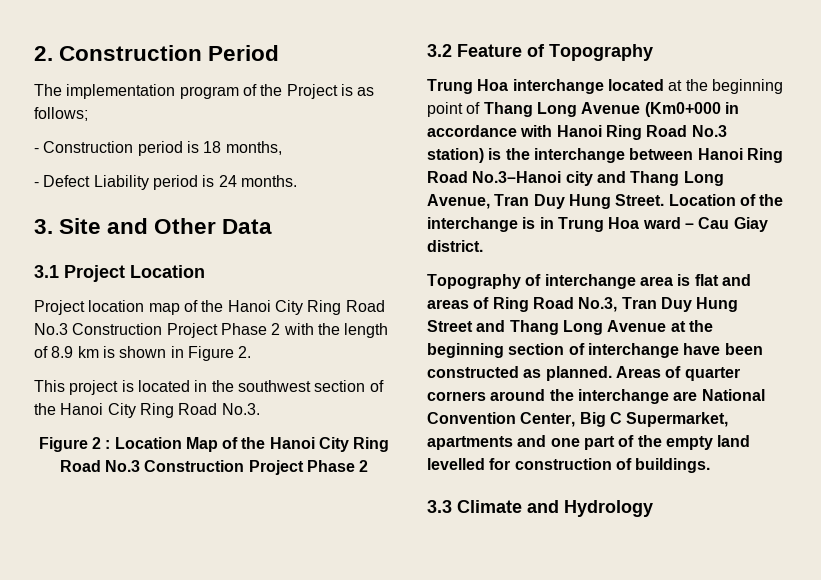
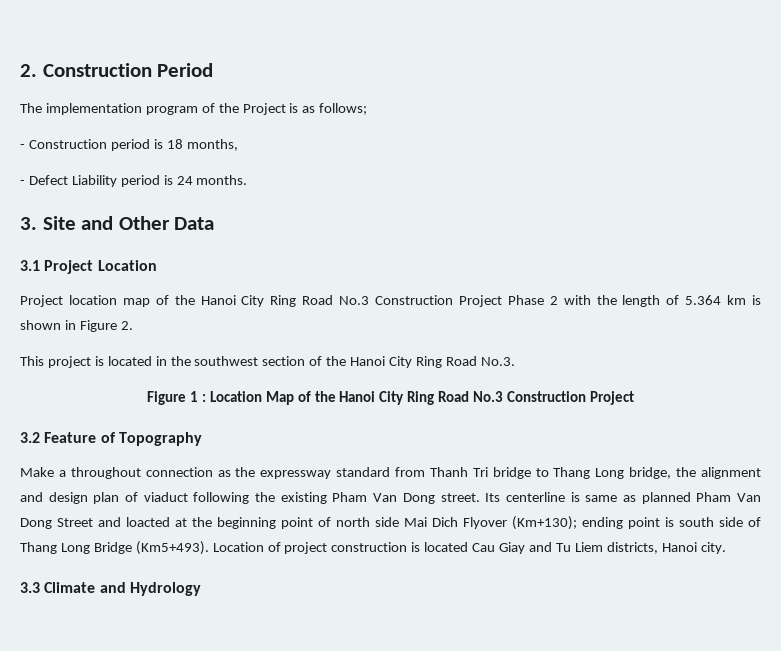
[51,346,74,358] 8.9 -> [685,295,722,305] 5.364
[91,437,101,449] 2 -> [189,391,198,402] 1
[306,460,369,472] Phase 2 -> (634, 398) none
[427,79,664,94] Trung Hoa interchange located -> [20,467,761,479] [20,492,762,504] [20,517,170,529] Make a throughout connection as the expressway standard from Thanh Tri bridge to Thang Long bridge, the alignment and design plan of viaduct following the existing Pham Van Dong street. Its centerline is same as planned Pham Van Dong Street and loacted
[483,102,739,117] [427,125,727,140] [427,148,783,163] [427,171,724,186] [427,194,784,209] [427,217,768,232] [427,240,483,252] [427,274,751,289] [427,297,739,312] [427,320,713,335] [427,343,763,358] [427,366,740,381] [427,389,765,404] [427,412,729,427] [427,435,751,450] [427,458,711,473] Thang Long Avenue (Km0+000 in accordance with Hanoi Ring Road No.3 station) is the interchange between Hanoi Ring Road No.3–Hanoi city and Thang Long Avenue, Tran Duy Hung Street. Location of the interchange is in Trung Hoa ward – Cau Giay district. // Topography of interchange area is flat and areas of Ring Road No.3, Tran Duy Hung Street and Thang Long Avenue at the beginning section of interchange have been constructed as planned. Areas of quarter corners around the interchange are National Convention Center, Big C Supermarket, apartments and one part of the empty land levelled for construction of buildings. -> [336,516,761,530] [20,541,726,555] north side Mai Dich Flyover (Km+130); ending point is south side of Thang Long Bridge (Km5+493). Location of project construction is located Cau Giay and Tu Liem districts, Hanoi city.

